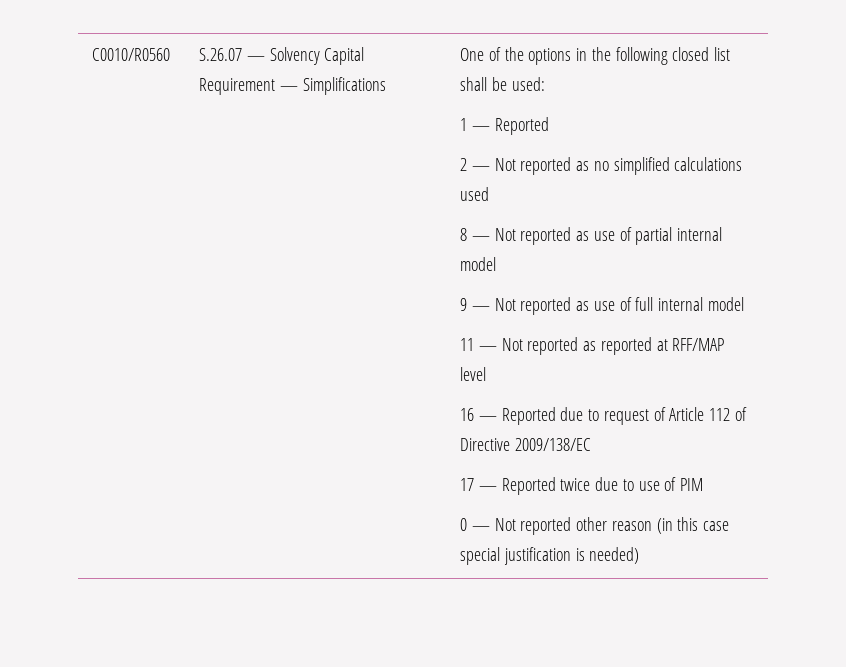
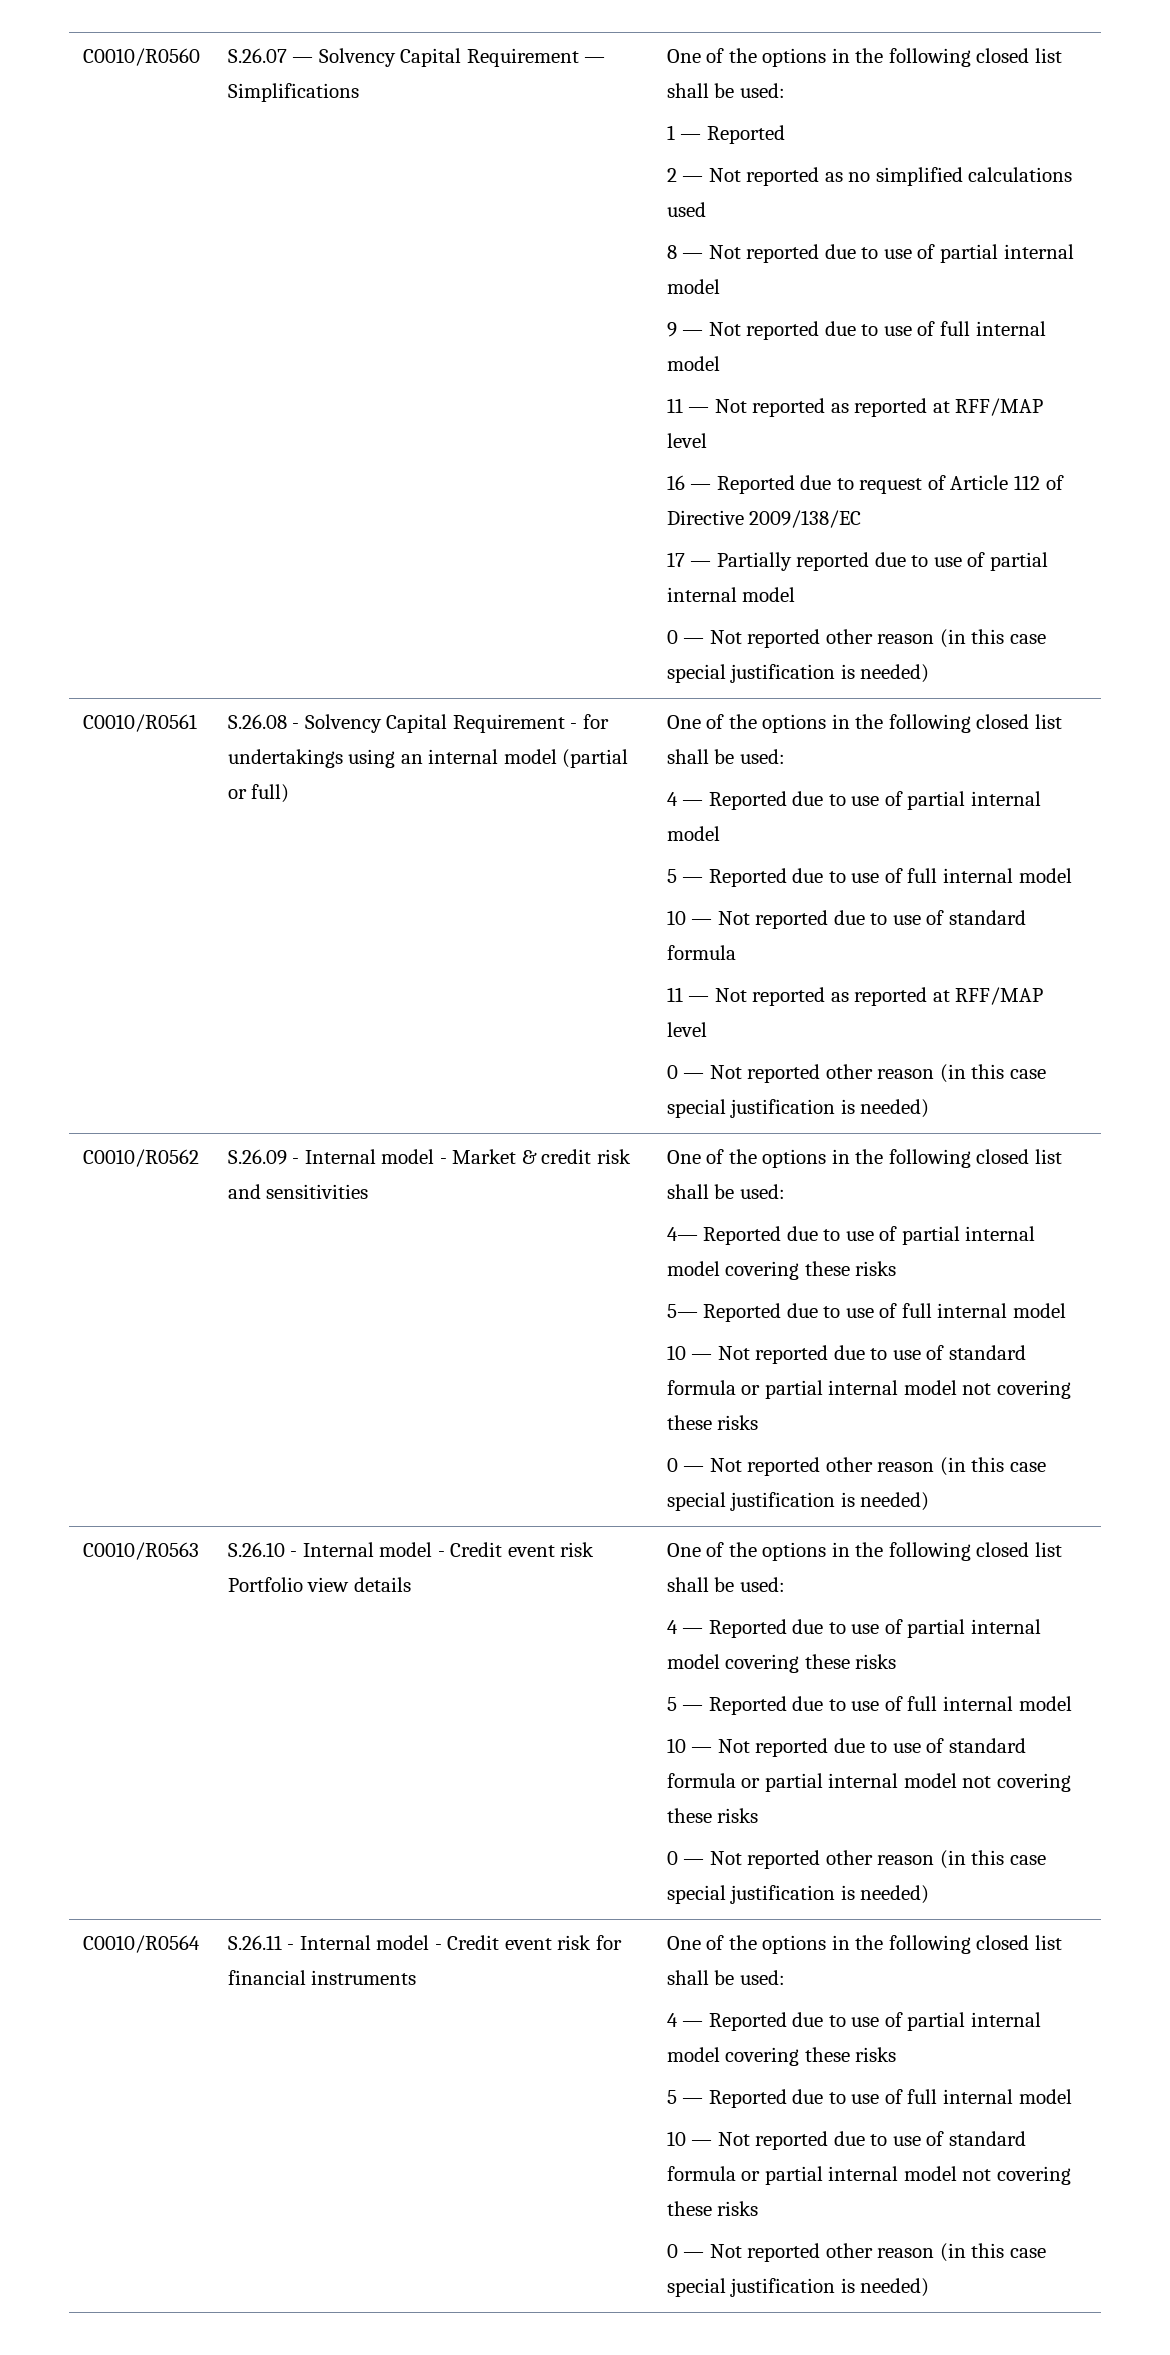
[576,231,590,241] as -> [824,244,879,259] due to
[576,301,590,311] as -> [824,321,879,336] due to
[501,477,704,495] Reported twice due to use of PIM -> [716,552,1048,571] [666,587,796,602] Partially reported due to use of partial internal model
(640, 555) none -> [82,714,197,732] [227,714,609,733] [227,749,629,768] [227,784,290,803] [666,714,1062,733] [666,749,785,764] [666,791,1041,810] [666,826,720,841] [666,868,1072,887] [666,910,1026,929] [666,945,736,960] [666,987,1044,1006] [666,1022,707,1037] [666,1064,1046,1083] [666,1099,930,1118] [82,1149,199,1167] [227,1149,631,1165] [227,1184,369,1199] [666,1149,1062,1168] [666,1184,785,1199] [666,1226,1036,1245] [666,1261,897,1280] [666,1303,1066,1322] [666,1345,1026,1364] [666,1380,1071,1399] [666,1415,759,1430] [666,1457,1046,1476] [666,1492,930,1511] [82,1542,199,1560] [227,1542,595,1557] [227,1577,411,1592] [666,1542,1062,1561] [666,1577,785,1592] [666,1619,1041,1638] [666,1654,897,1673] [666,1696,1072,1715] [666,1738,1026,1757] [666,1773,1071,1792] [666,1808,759,1823] [666,1850,1046,1869] [666,1885,930,1904] [82,1935,200,1953] [227,1935,622,1950] [227,1970,417,1985] [666,1935,1062,1954] [666,1970,785,1985] [666,2012,1041,2031] [666,2047,897,2066] [666,2089,1072,2108] [666,2131,1026,2150] [666,2166,1071,2185] [666,2201,759,2216] [666,2243,1046,2262] [666,2278,930,2297] // C0010/R0561 | S.26.08 - Solvency Capital Requirement - for undertakings using an internal model (partial or full) | One of the options in the following closed list shall be used: // 4 — Reported due to use of partial internal model // 5 — Reported due to use of full internal model // 10 — Not reported due to use of standard formula // 11 — Not reported as reported at RFF/MAP level // 0 — Not reported other reason (in this case special justification is needed) // C0010/R0562 | S.26.09 - Internal model - Market & credit risk and sensitivities | One of the options in the following closed list shall be used: // 4— Reported due to use of partial internal model covering these risks // 5— Reported due to use of full internal model // 10 — Not reported due to use of standard formula or partial internal model not covering these risks // 0 — Not reported other reason (in this case special justification is needed) // C0010/R0563 | S.26.10 - Internal model - Credit event risk Portfolio view details | One of the options in the following closed list shall be used: // 4 — Reported due to use of partial internal model covering these risks // 5 — Reported due to use of full internal model // 10 — Not reported due to use of standard formula or partial internal model not covering these risks // 0 — Not reported other reason (in this case special justification is needed) // C0010/R0564 | S.26.11 - Internal model - Credit event risk for financial instruments | One of the options in the following closed list shall be used: // 4 — Reported due to use of partial internal model covering these risks // 5 — Reported due to use of full internal model // 10 — Not reported due to use of standard formula or partial internal model not covering these risks // 0 — Not reported other reason (in this case special justification is needed)

